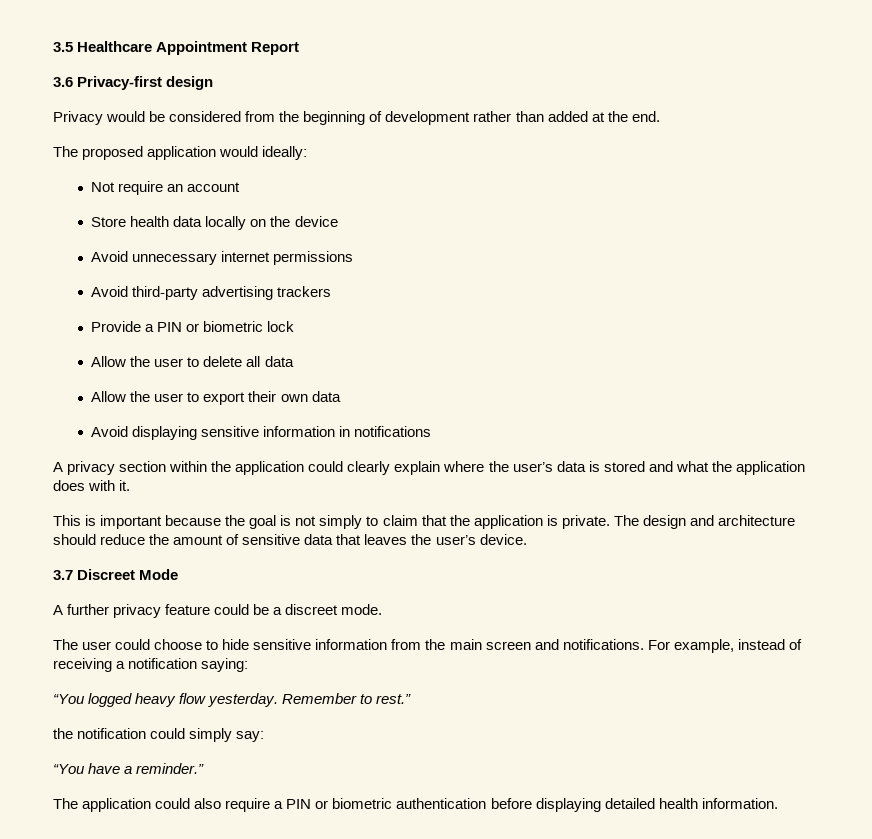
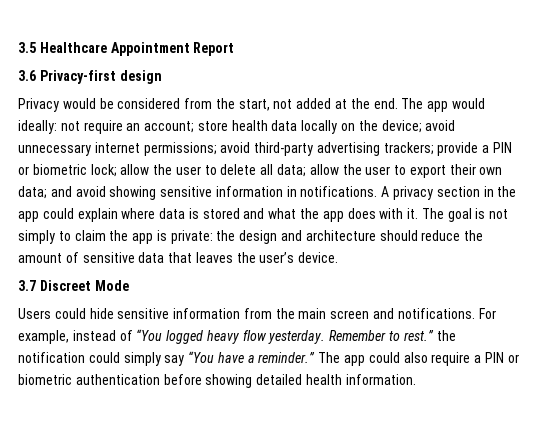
[303,111,544,125] beginning of development rather than -> [238,99,293,111] start, not
[53,146,217,160] // The proposed application -> [401,98,449,112] The app
[91,182,116,192] // Not -> [60,121,80,131] not
[187,182,241,192] [91,217,127,227] account // Store -> [144,121,228,133] account; store
[294,216,338,227] [91,251,354,265] [91,286,332,300] [91,321,295,332] [91,356,127,367] device // Avoid unnecessary internet permissions // Avoid third-party advertising trackers // Provide a PIN or biometric lock // Allow -> [381,120,456,133] [18,142,513,156] [18,164,150,177] device; avoid unnecessary internet permissions; avoid third-party advertising trackers; provide a PIN or biometric lock; allow
[264,356,294,367] [91,391,127,402] data // Allow -> [277,164,339,177] data; allow
[311,391,341,402] [91,426,198,440] data // Avoid displaying -> [18,186,157,200] data; and avoid showing
[354,426,432,437] notifications // -> [300,186,378,197] notifications.
[169,461,553,475] within the application could clearly explain where the user’s -> [483,186,517,197] [18,208,156,222] in the app could explain where
[735,461,805,475] application -> [322,211,344,222] app
[53,515,246,529] // This is important because the -> [421,208,444,219] The
[421,515,639,529] that the application is private. The -> [109,230,236,244] the app is private: the
[53,604,383,618] [53,639,219,650] A further privacy feature could be a discreet mode. // The user could choose to -> [18,308,86,319] Users could
[53,658,249,672] receiving a notification saying: // -> (133, 335) none
(412, 699) // -> (434, 335) none
[236,731,265,742] say: // -> [164,355,185,366] say
[53,798,152,812] // The application -> [318,352,366,366] The app
[535,798,601,812] displaying -> [205,374,253,388] showing

